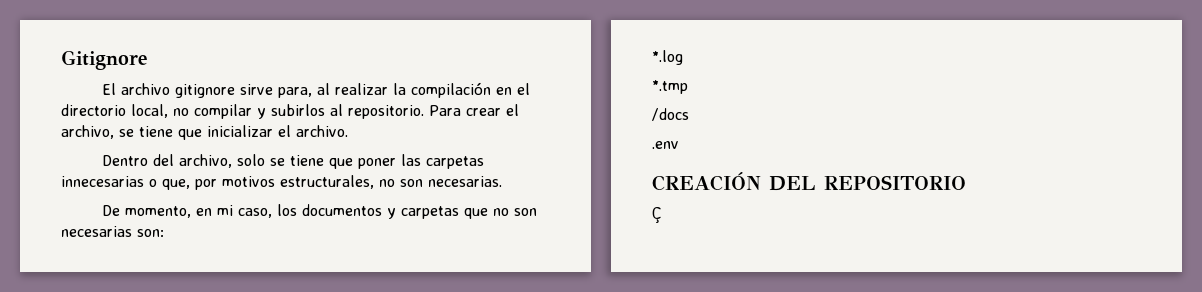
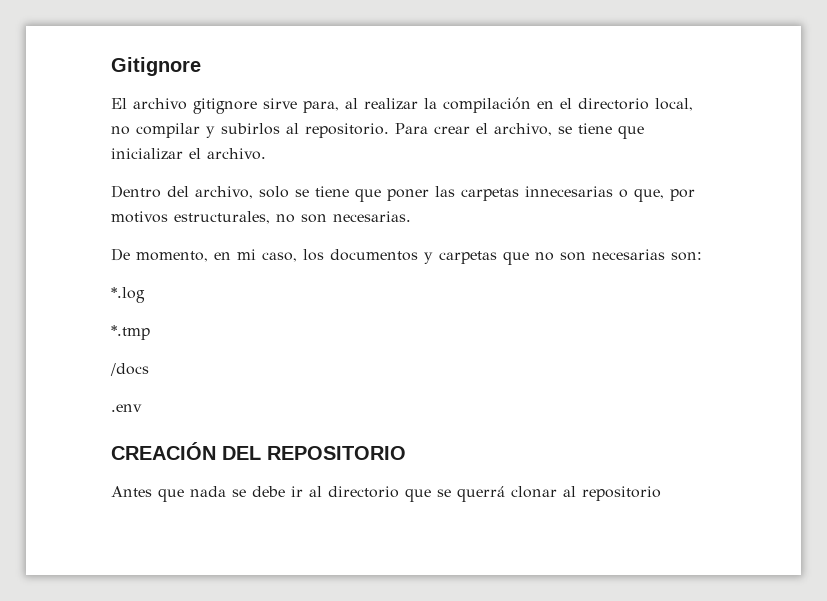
[652,207,662,223] Ç -> [111,486,661,502] Antes que nada se debe ir al directorio que se querrá clonar al repositorio

